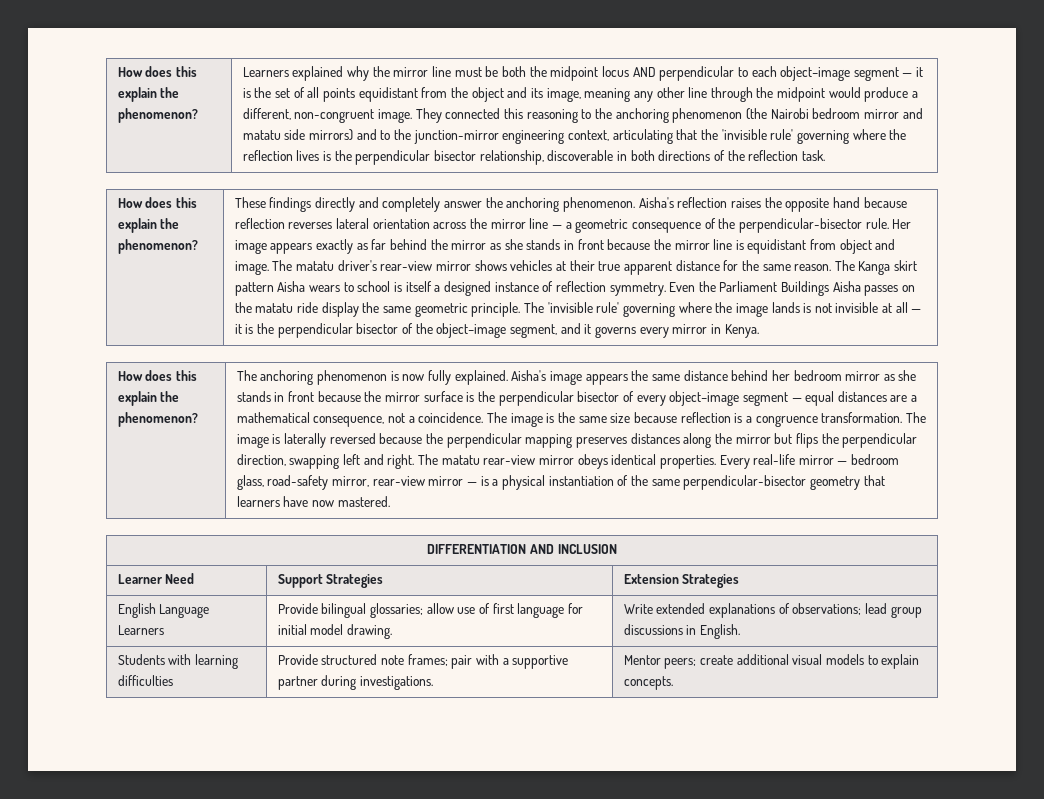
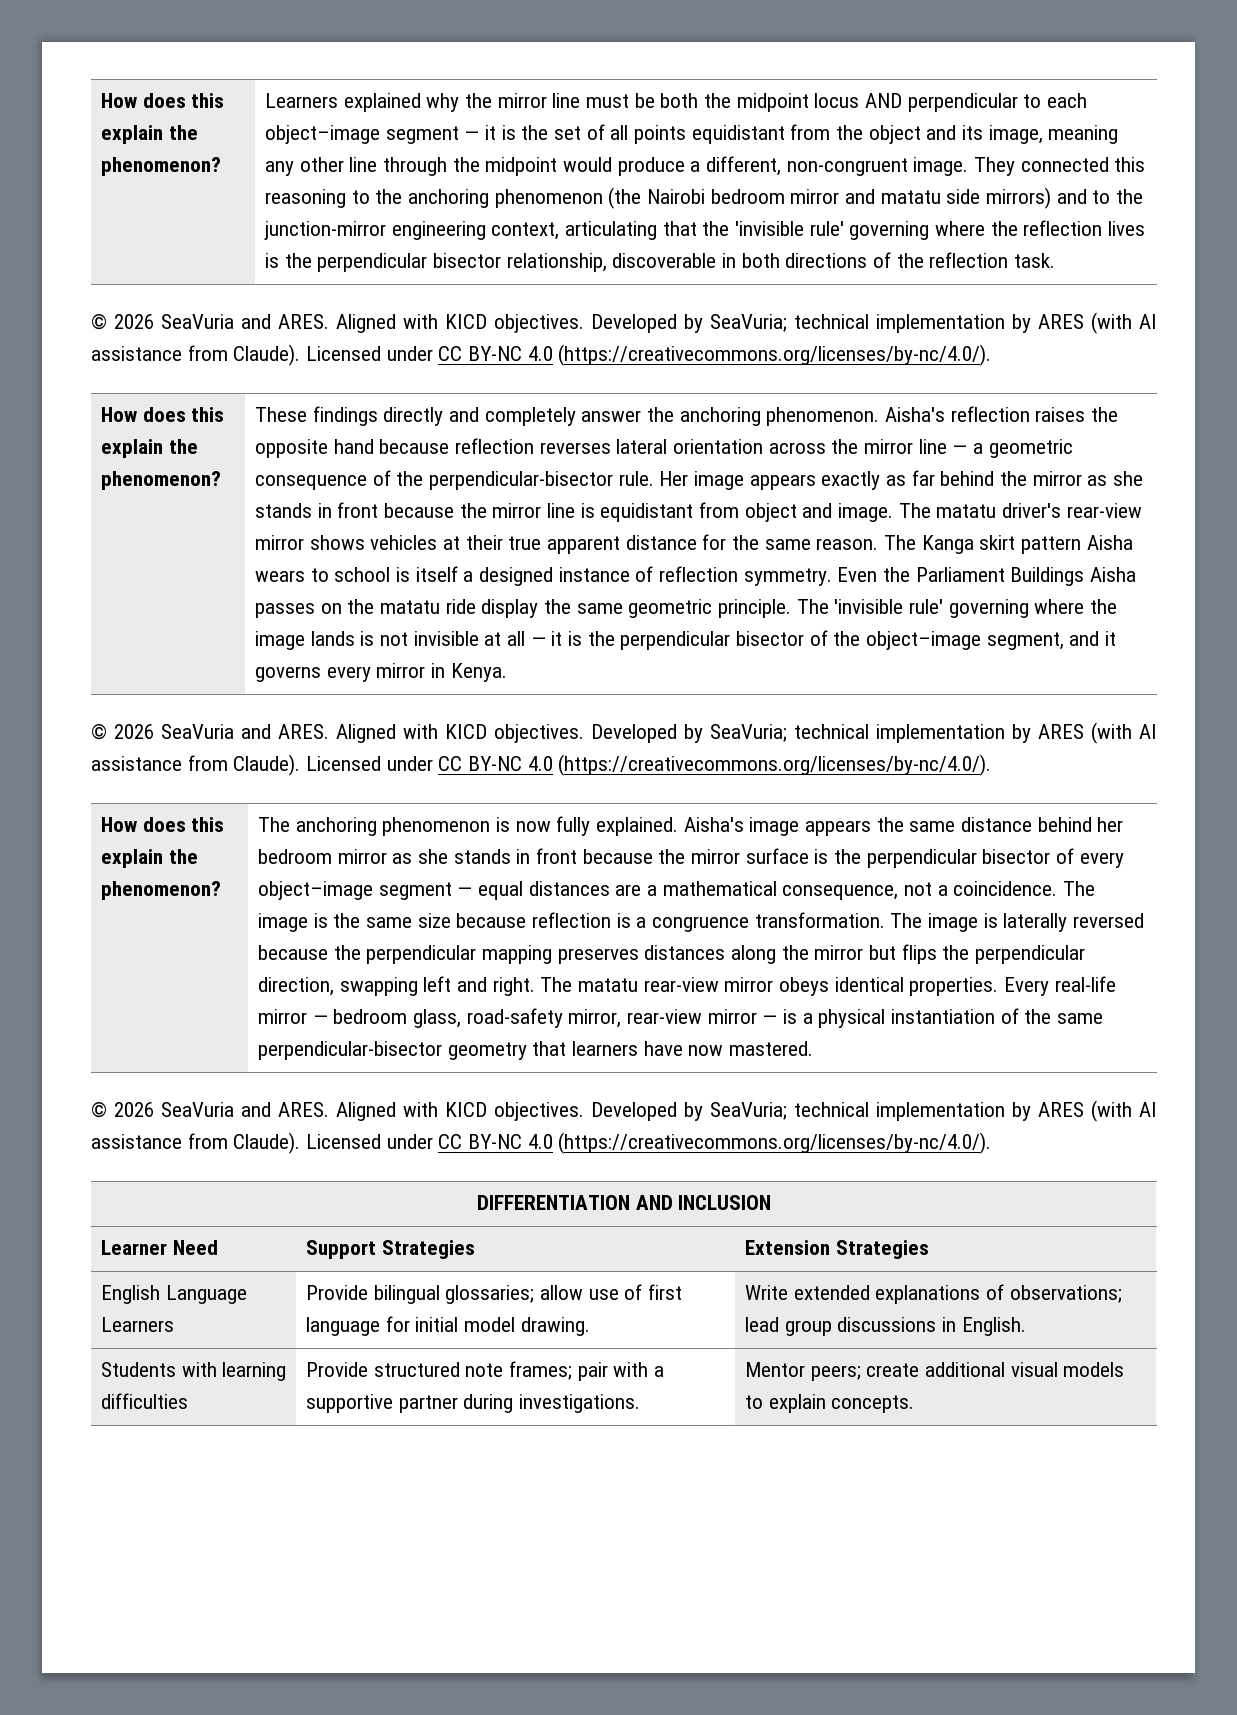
(825, 155) none -> [91,312,1157,334] [91,344,992,366] // © 2026 SeaVuria and ARES. Aligned with KICD objectives. Developed by SeaVuria; technical implementation by ARES (with AI assistance from Claude). Licensed under CC BY-NC 4.0 (https://creativecommons.org/licenses/by-nc/4.0/).
(759, 331) none -> [91,722,1157,744] [91,754,992,776] // © 2026 SeaVuria and ARES. Aligned with KICD objectives. Developed by SeaVuria; technical implementation by ARES (with AI assistance from Claude). Licensed under CC BY-NC 4.0 (https://creativecommons.org/licenses/by-nc/4.0/).
(390, 501) none -> [91,1100,1157,1122] [91,1132,992,1154] // © 2026 SeaVuria and ARES. Aligned with KICD objectives. Developed by SeaVuria; technical implementation by ARES (with AI assistance from Claude). Licensed under CC BY-NC 4.0 (https://creativecommons.org/licenses/by-nc/4.0/).

